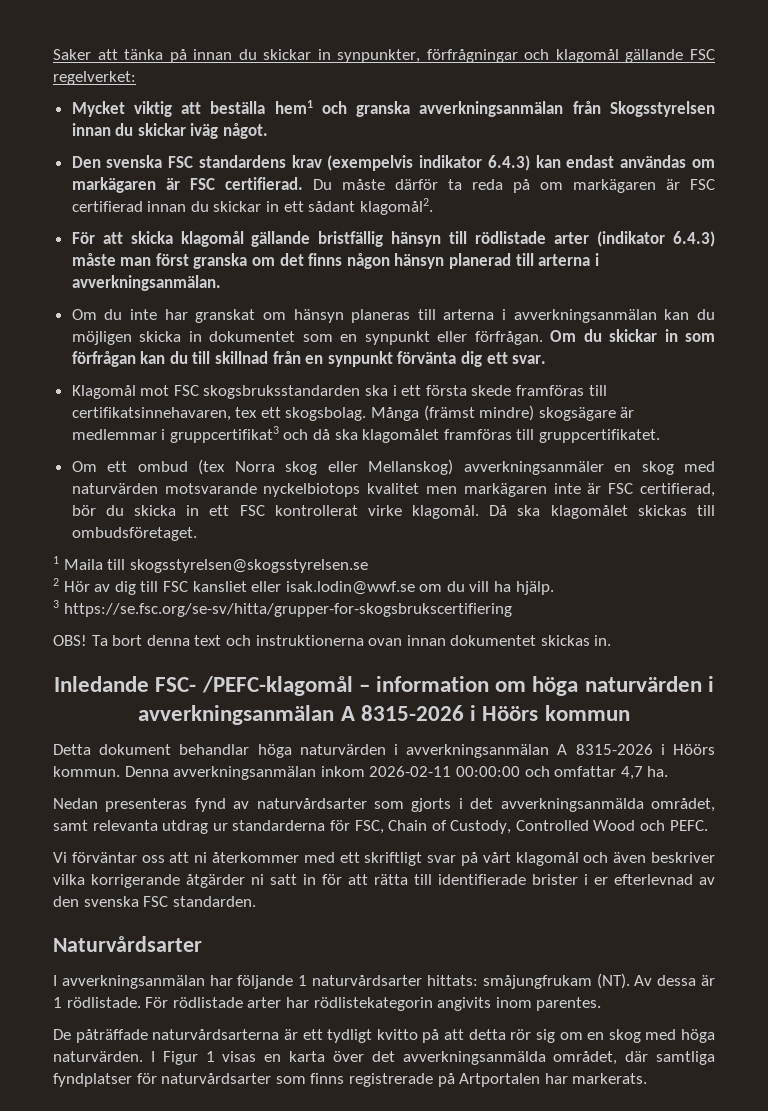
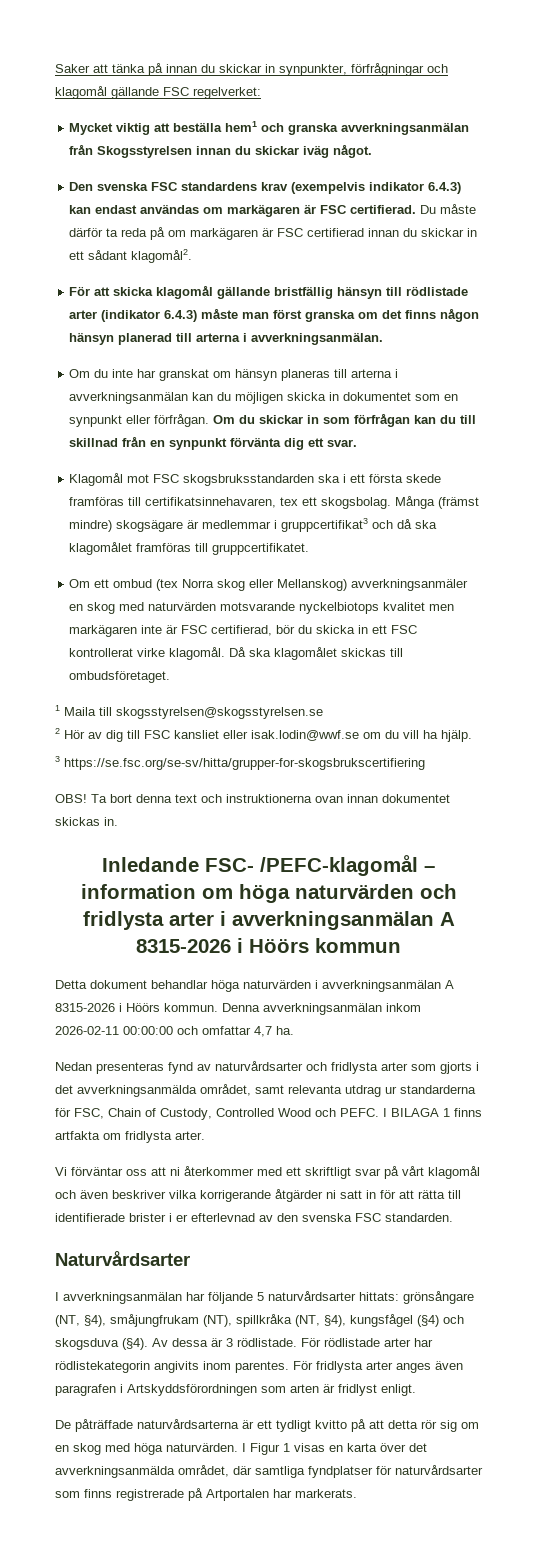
(702, 684) none -> [419,884,457,899] [82,911,214,930] och fridlysta arter
(367, 803) none -> [306,1062,408,1074] och fridlysta arter
(708, 825) none -> [383,1108,482,1117] [55,1131,205,1143] I BILAGA 1 finns artfakta om fridlysta arter.
[298,975,308,986] 1 -> [257,1292,264,1301] 5
[482,973,630,989] småjungfrukam (NT). -> [403,1291,474,1304] [55,1314,464,1327] [55,1338,148,1350] grönsångare (NT, §4), småjungfrukam (NT), spillkråka (NT, §4), kungsfågel (§4) och skogsduva (§4).
[53,997,62,1008] 1 -> [226,1338,233,1347] 3
(602, 1004) none -> [293,1361,463,1373] [55,1384,416,1396] För fridlysta arter anges även paragrafen i Artskyddsförordningen som arten är fridlyst enligt.

